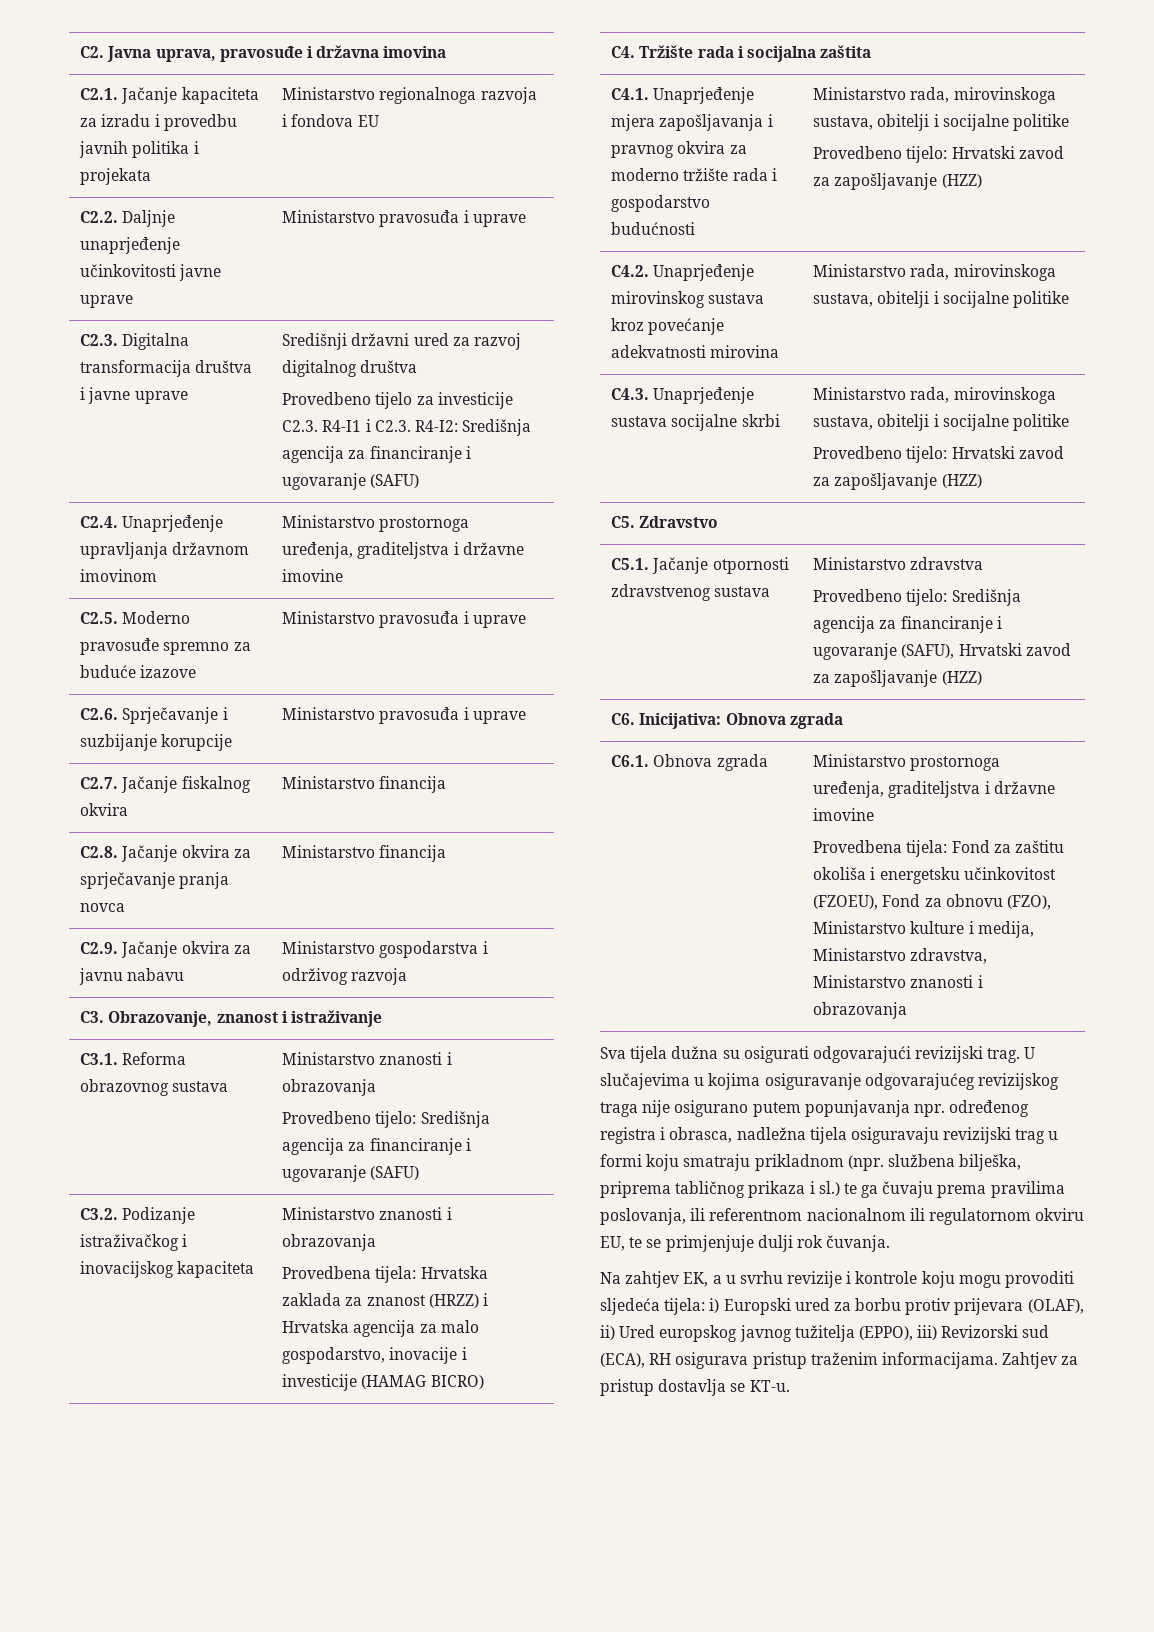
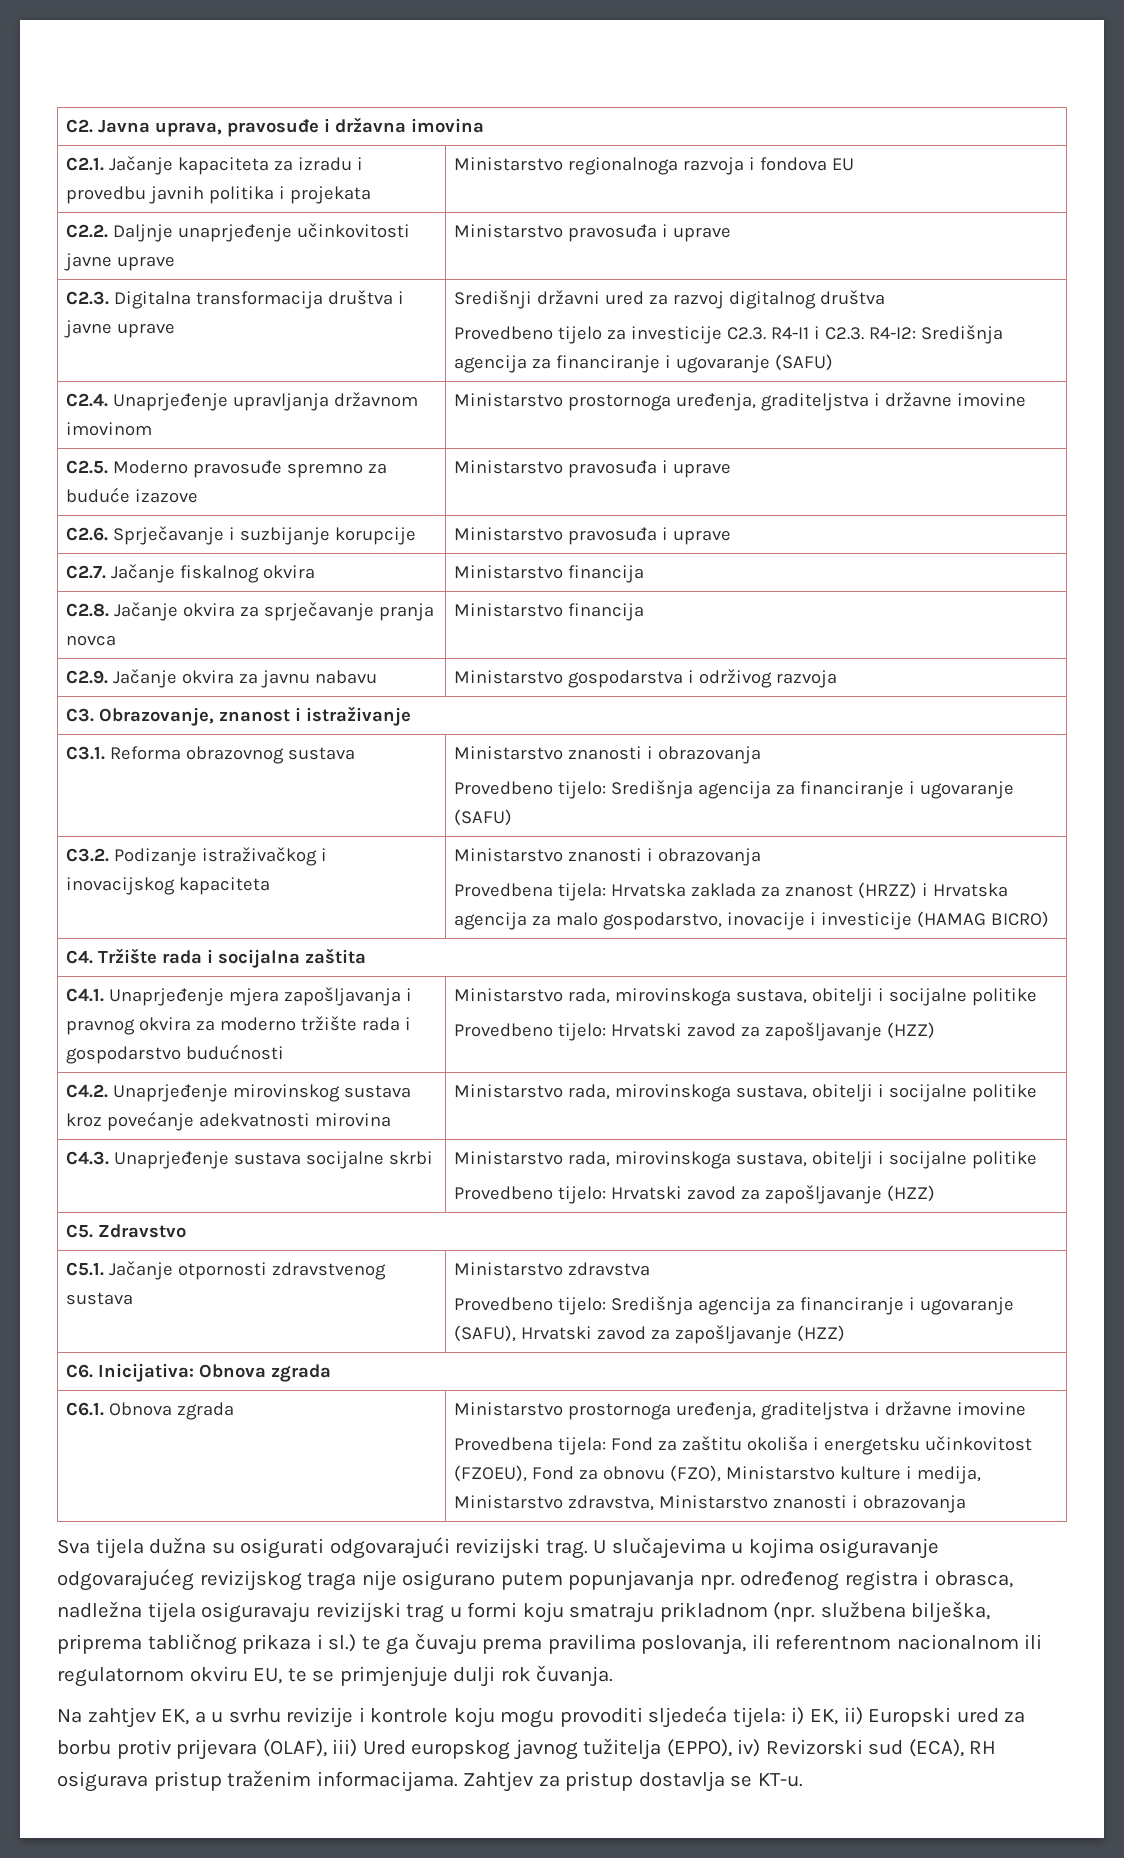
(720, 1305) none -> [810,1707,863,1725] EK, ii)
[600,1325,615,1340] ii) -> [332,1739,358,1757] iii)
[917,1325,938,1340] iii) -> [737,1739,761,1757] iv)

